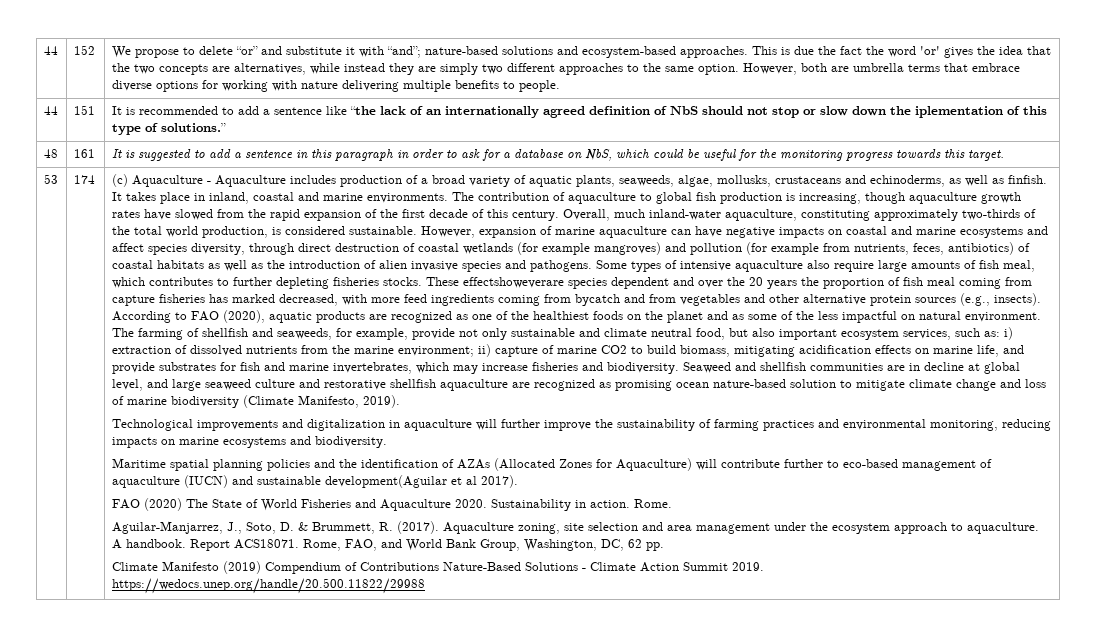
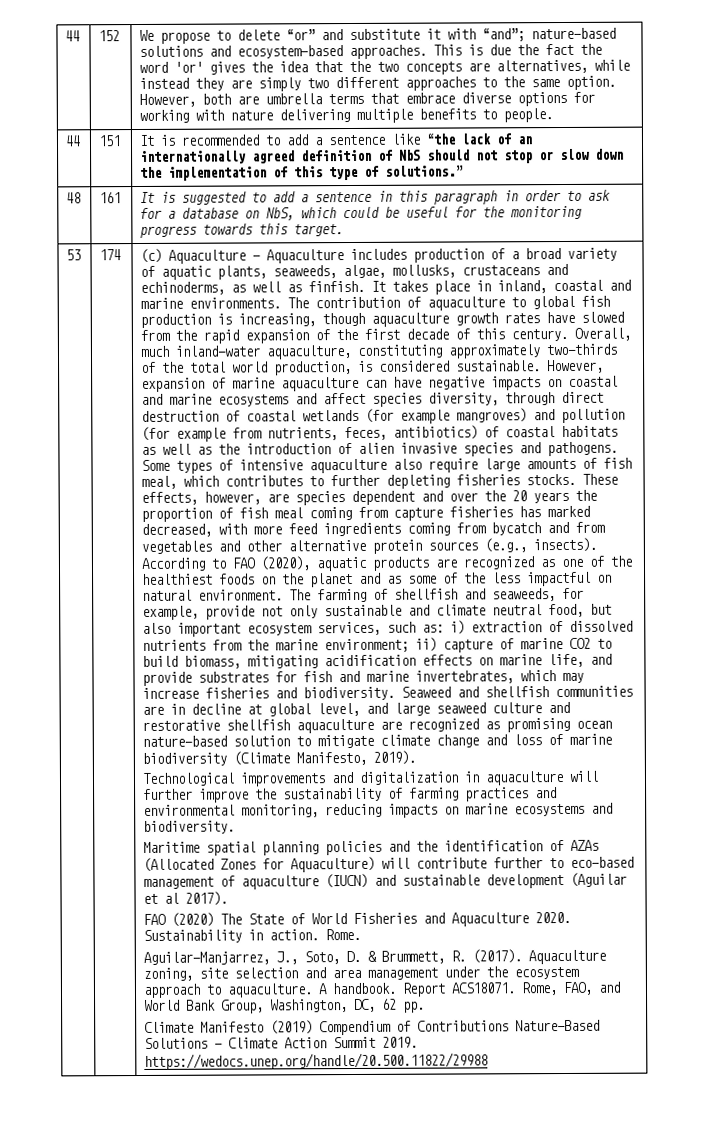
[914,106,1003,118] iplementation -> [168,166,268,181] implementation
[462,277,564,288] effectshoweverare -> [141,491,290,505] effects, however, are
[324,475,447,488] development(Aguilar -> [486,872,628,889] development (Aguilar

